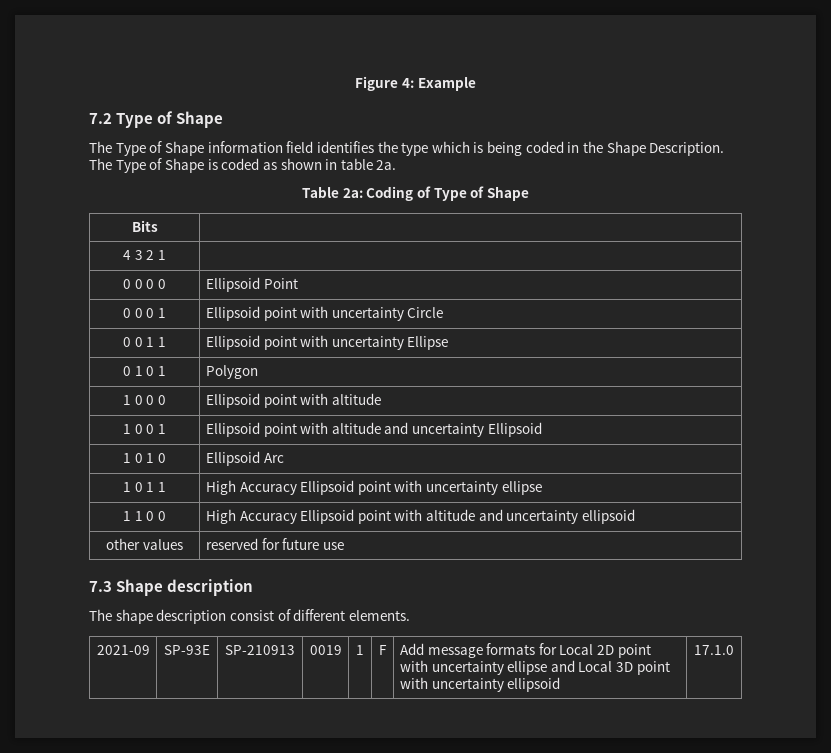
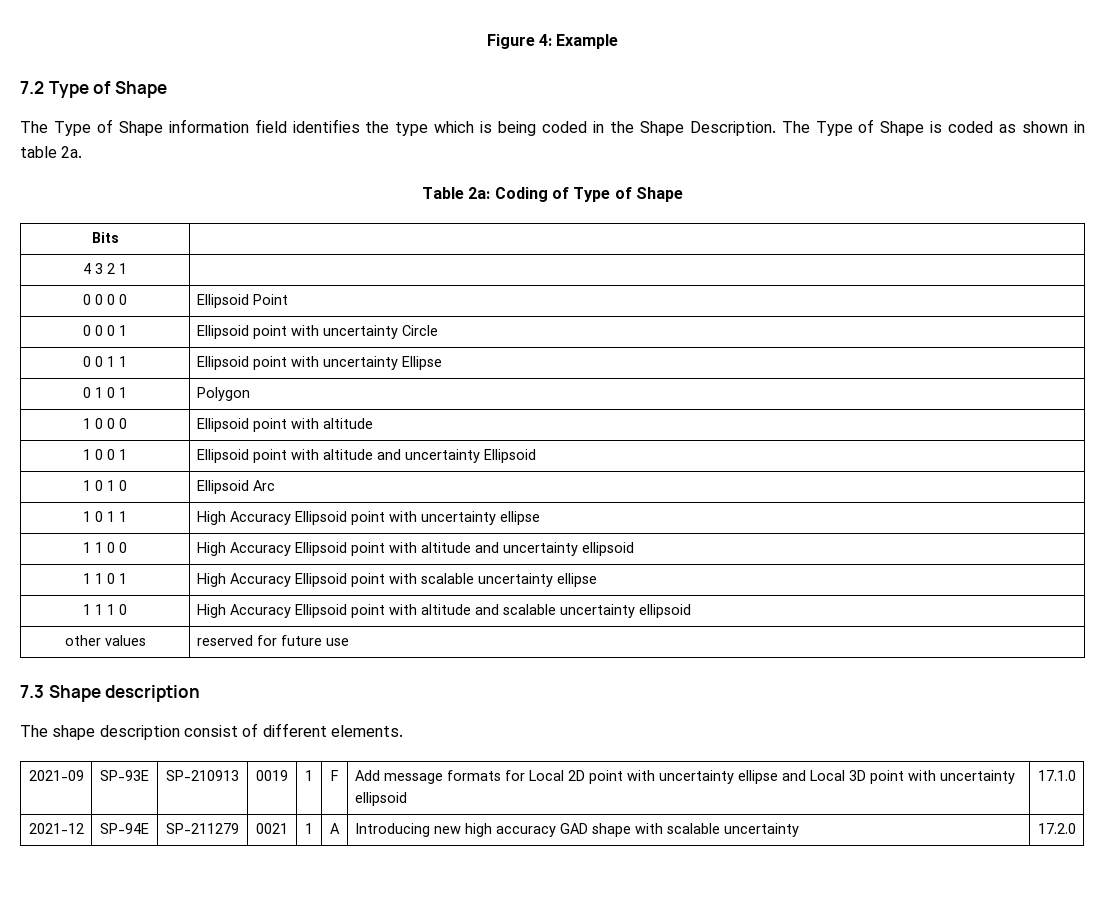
(636, 516) none -> [83,573,127,584] [196,573,597,587] [83,604,127,615] [196,604,691,618] // 1 1 0 1 | High Accuracy Ellipsoid point with scalable uncertainty ellipse // 1 1 1 0 | High Accuracy Ellipsoid point with altitude and scalable uncertainty ellipsoid
(734, 650) none -> [28,823,84,834] [99,823,149,834] [166,823,239,834] [256,823,288,834] [305,823,313,834] [330,823,340,834] [354,823,799,837] [1037,823,1076,834] // 2021-12 | SP-94E | SP-211279 | 0021 | 1 | A | Introducing new high accuracy GAD shape with scalable uncertainty | 17.2.0

